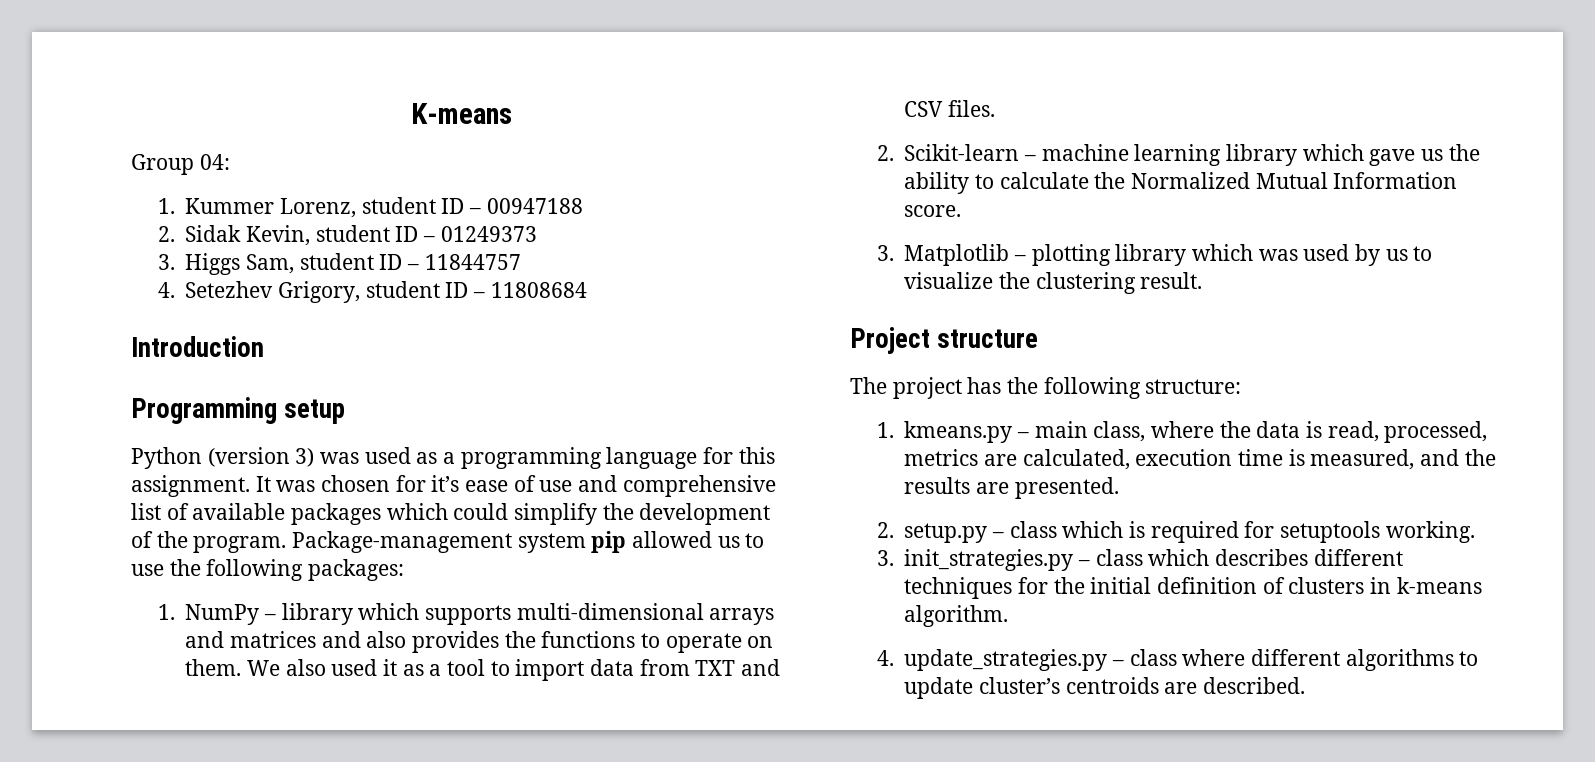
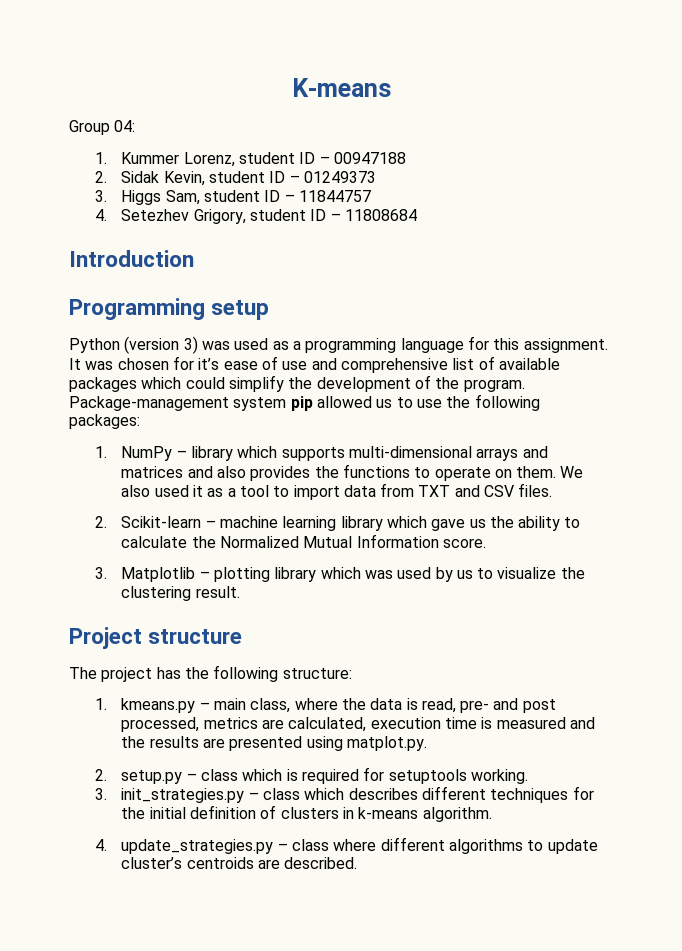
(1379, 431) none -> [460,698,556,713] pre- and post
[1310,449,1415,470] measured, -> [496,717,566,729] measured
[1014,477,1119,499] presented. -> [229,736,427,751] presented using matplot.py.

